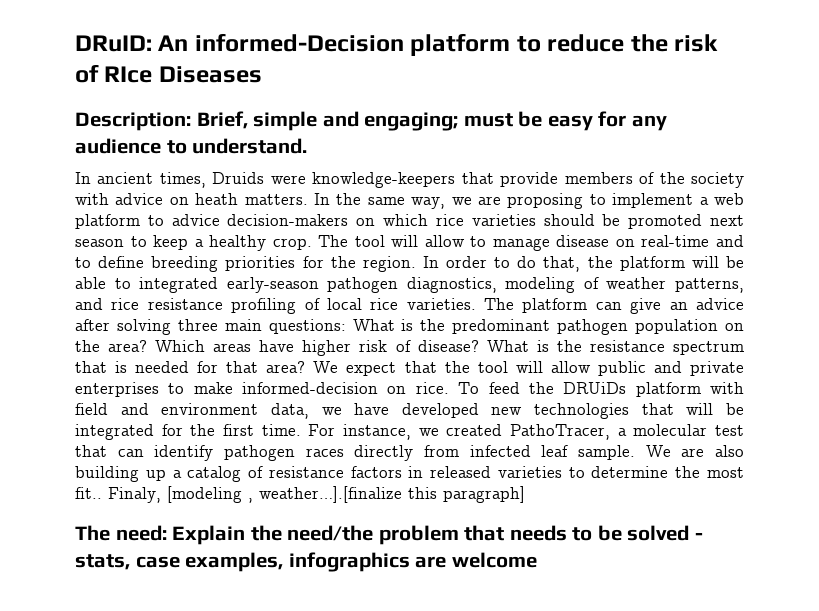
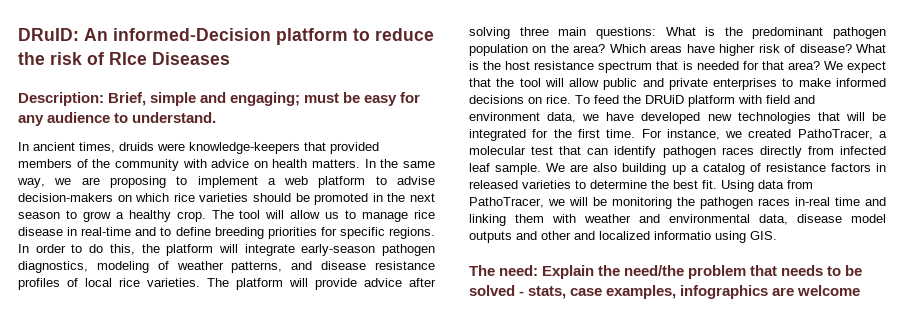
[212,172,265,184] Druids -> [119,142,154,151] druids
[500,172,559,187] provide -> [330,142,379,154] provided
[691,172,745,188] society -> [114,159,179,171] community
[195,193,239,205] heath -> [272,159,308,168] health
[171,214,220,226] advice -> [397,176,436,185] advise
(703, 221) none -> [372,193,406,202] in the
[153,235,189,250] keep -> [82,211,111,222] grow
(465, 241) none -> [325,212,340,219] us
[556,235,635,247] disease on -> [413,210,435,219] [18,227,78,236] rice disease in
[330,256,416,272] the region. -> [339,227,436,239] specific regions.
[543,256,581,272] that, -> [109,244,135,255] this,
[725,256,744,268] [75,277,219,293] be able to integrated -> [244,244,295,256] integrate
[111,298,297,314] rice resistance profiling -> [321,261,435,270] [18,278,60,290] disease resistance profiles
[595,298,688,314] can give an -> [289,278,357,290] will provide
(582, 346) none -> [505,61,531,70] host
[242,382,379,394] informed-decision -> [836,78,886,87] [469,95,524,104] informed decisions
[563,382,627,394] DRUiDs -> [645,95,684,104] DRUiD
[706,467,744,478] [75,486,525,503] most fit.. Finaly, [modeling , weather…].[finalize this paragraph] -> [673,180,813,192] [469,197,886,209] [469,214,886,226] [469,231,777,243] best fit. Using data from PathoTracer, we will be monitoring the pathogen races in-real time and linking them with weather and environmental data, disease model outputs and other and localized informatio using GIS.

